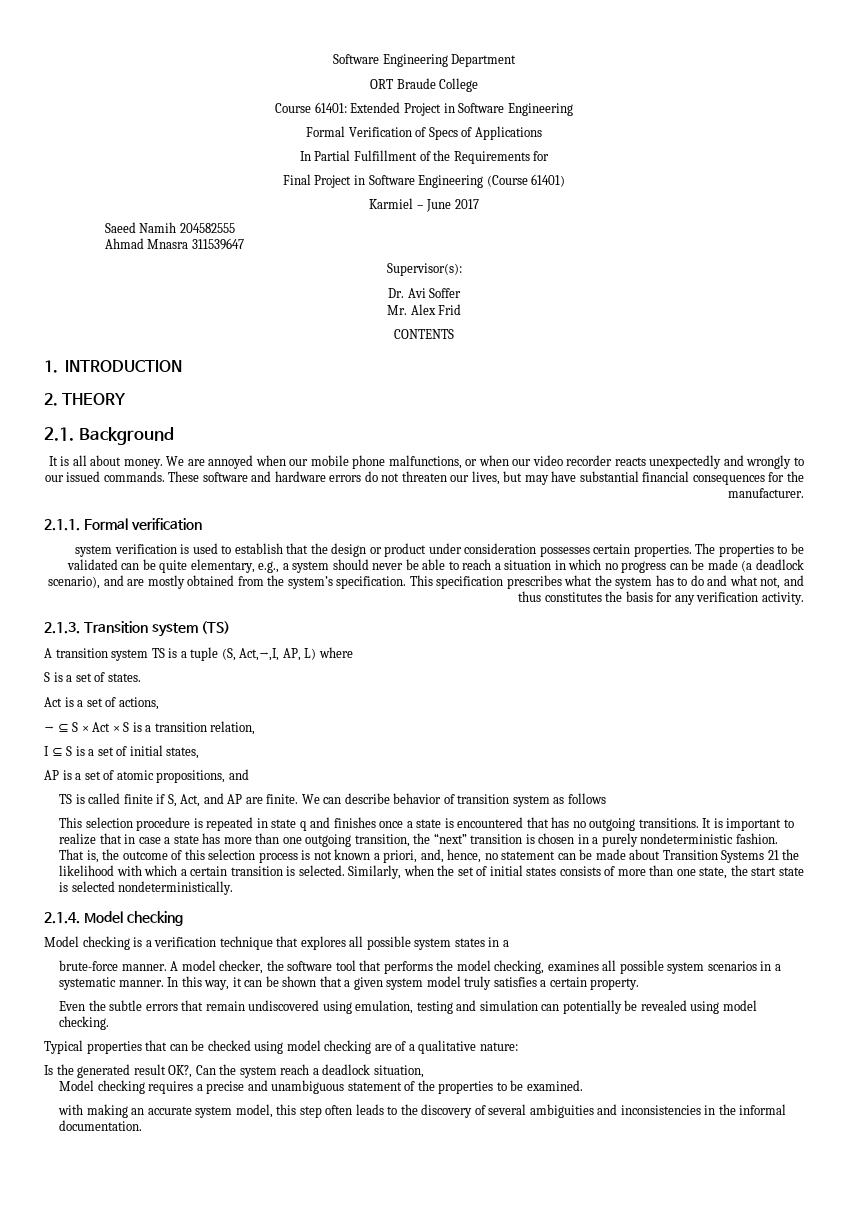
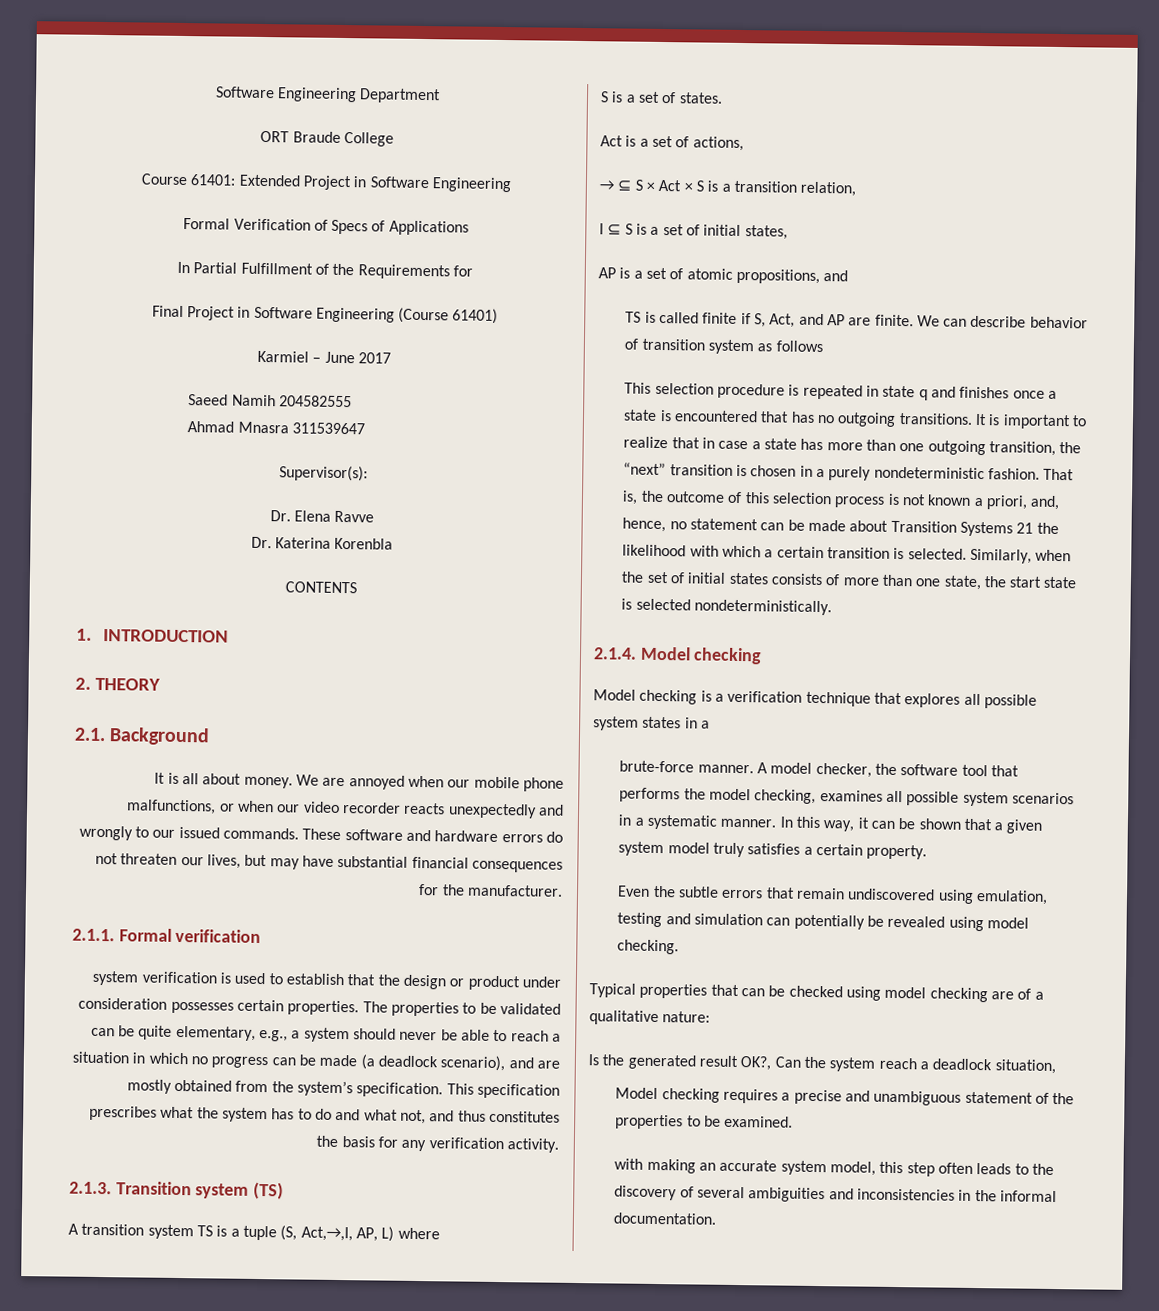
[407,288,462,298] [386,304,462,315] Avi Soffer // Mr. Alex Frid -> [294,510,375,523] [250,536,394,550] Elena Ravve // Dr. Katerina Korenbla

